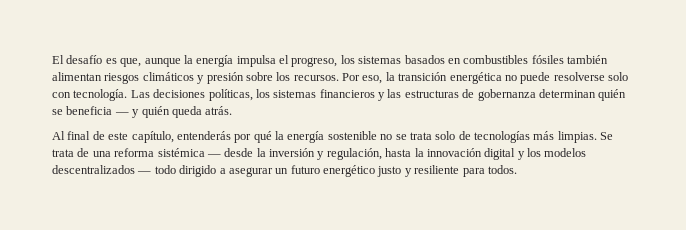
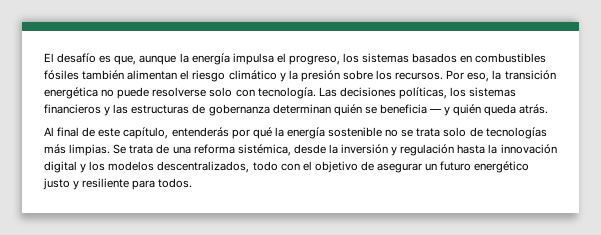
[104,72,205,84] riesgos climáticos y -> [180,70,298,82] el riesgo climático y la
[157,148,221,157] sistémica — -> [237,144,291,156] sistémica,
[326,148,382,160] regulación, -> [400,144,455,156] regulación
[52,165,226,177] descentralizados — todo dirigido a -> [157,161,374,173] descentralizados, todo con el objetivo de

